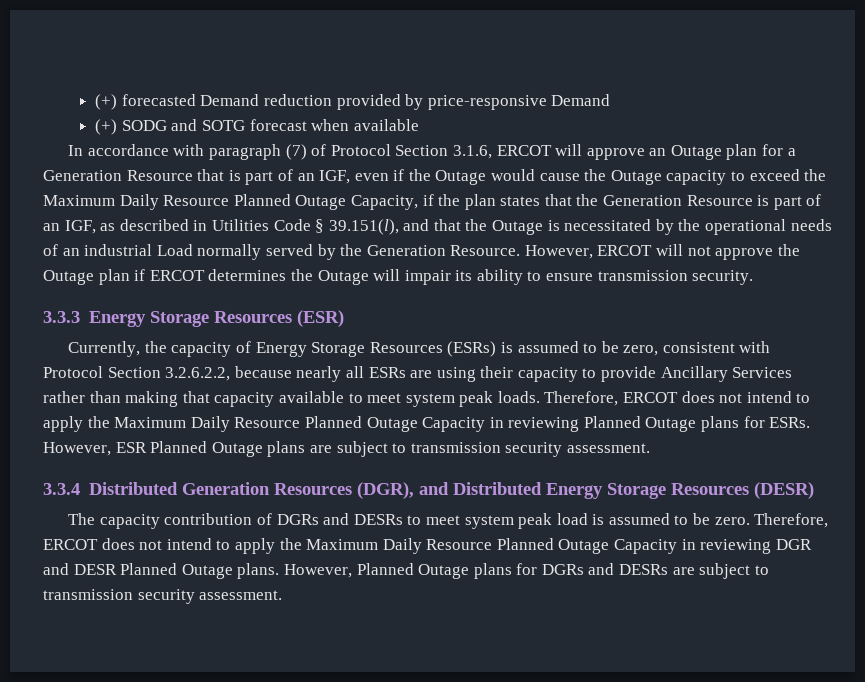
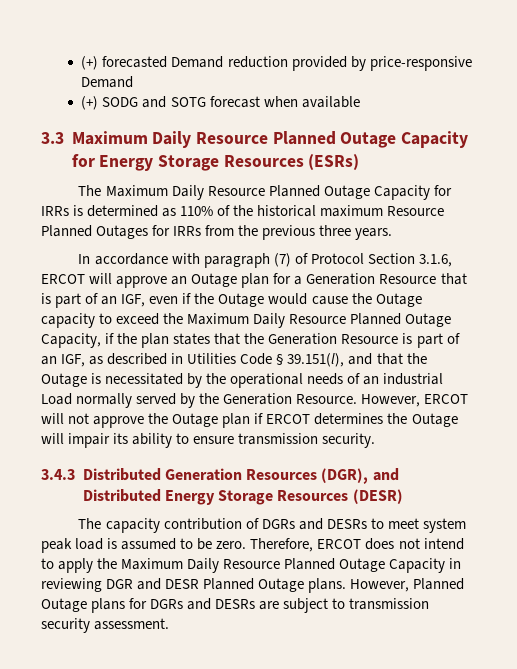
(419, 125) none -> [41,131,469,148] [71,154,360,171] [78,185,452,200] [41,205,445,217] [41,225,393,240] // 3.3 Maximum Daily Resource Planned Outage Capacity for Energy Storage Resources (ESRs) // The Maximum Daily Resource Planned Outage Capacity for IRRs is determined as 110% of the historical maximum Resource Planned Outages for IRRs from the previous three years.
[43,310,344,327] [68,341,771,357] [43,366,793,382] [43,391,811,407] [43,416,811,432] [43,441,650,457] [43,483,80,495] 3.3.3 Energy Storage Resources (ESR) // Currently, the capacity of Energy Storage Resources (ESRs) is assumed to be zero, consistent with Protocol Section 3.2.6.2.2, because nearly all ESRs are using their capacity to provide Ancillary Services rather than making that capacity available to meet system peak loads. Therefore, ERCOT does not intend to apply the Maximum Daily Resource Planned Outage Capacity in reviewing Planned Outage plans for ESRs. However, ESR Planned Outage plans are subject to transmission security assessment. // 3.3.4 -> [41,469,75,480] 3.4.3

